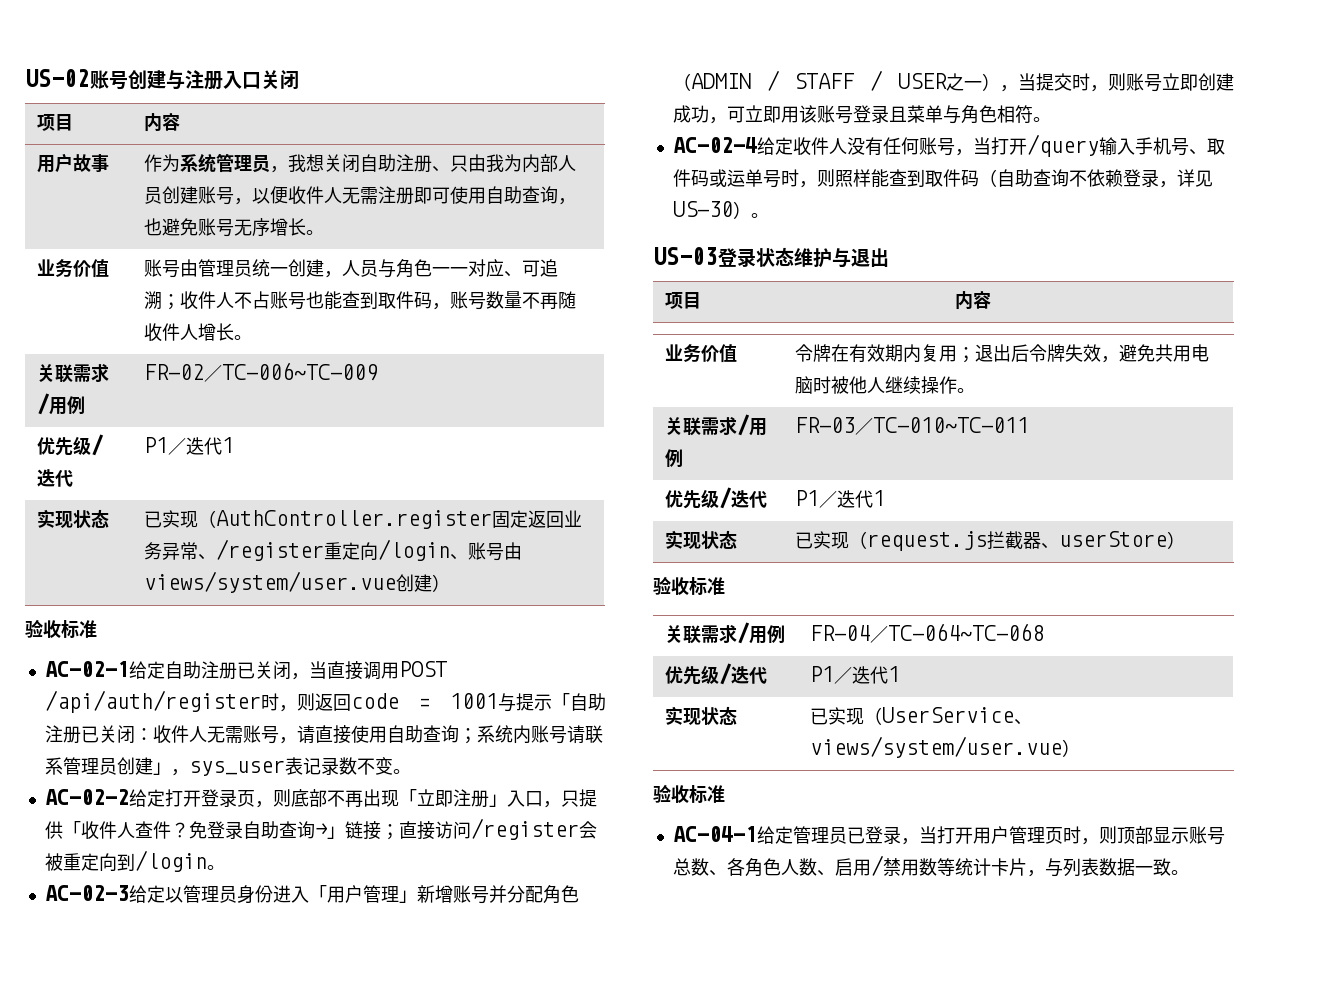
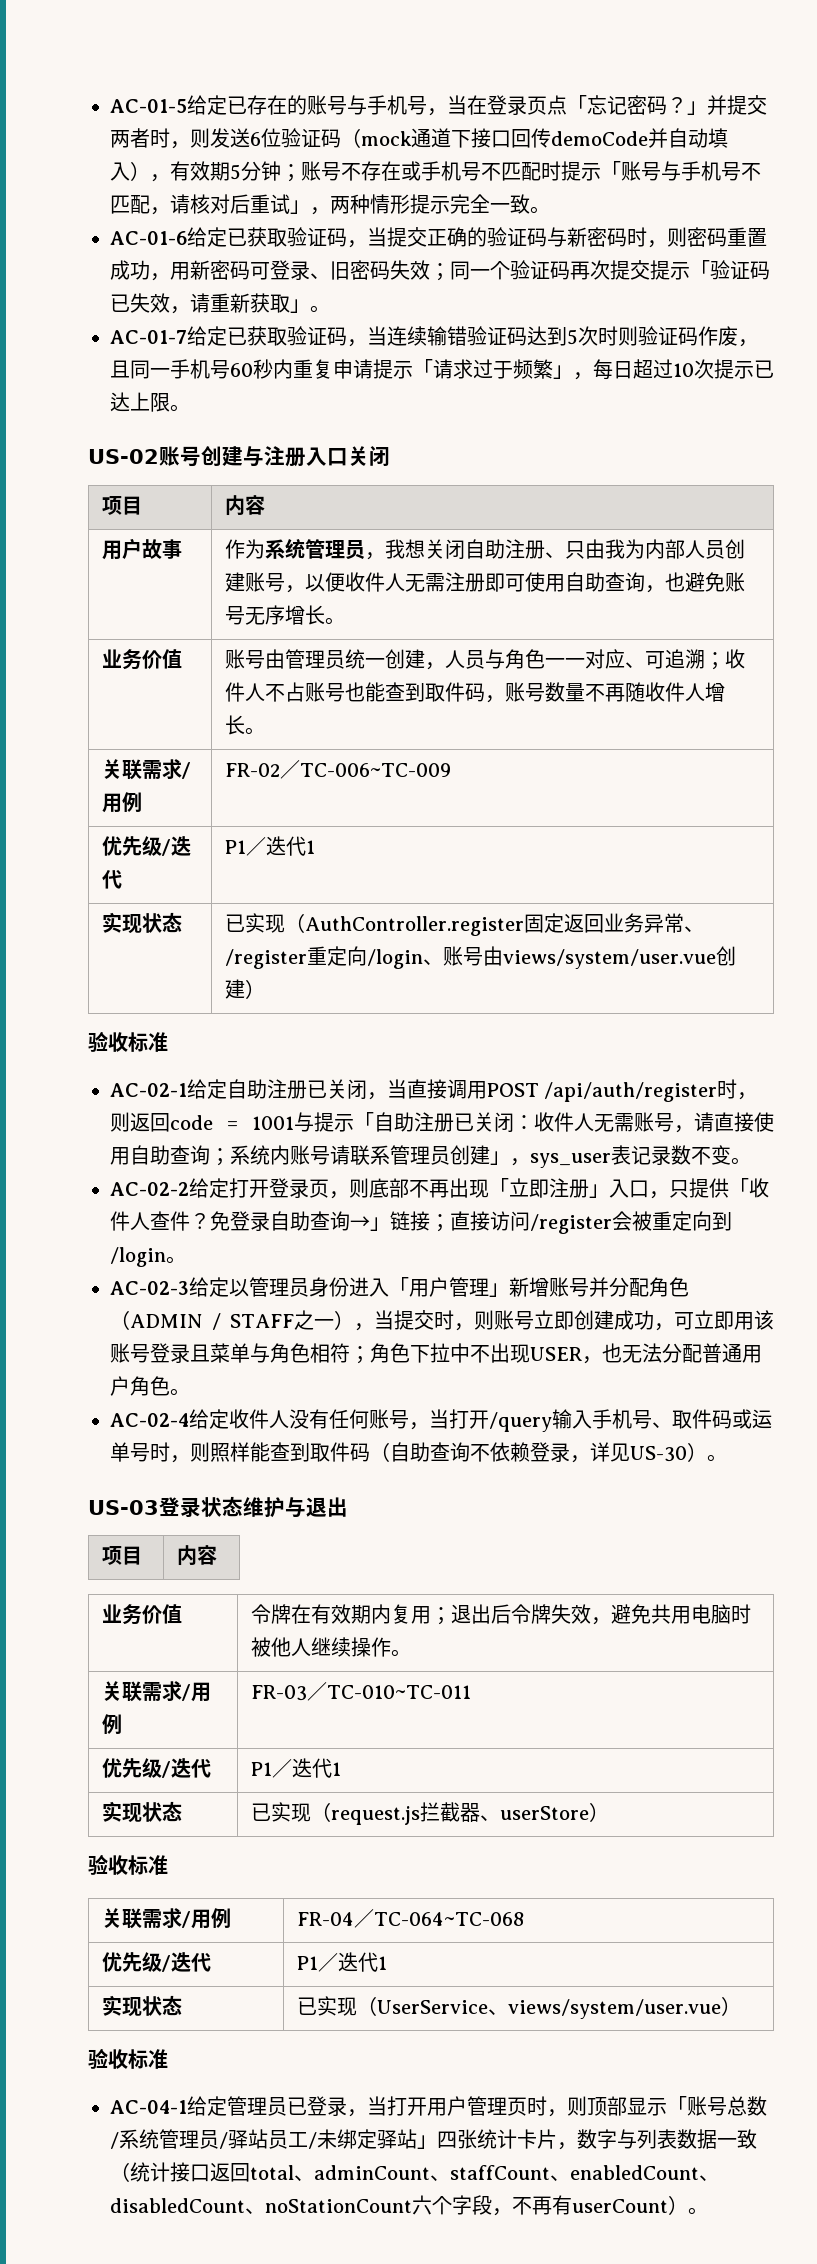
(25, 78) none -> [110,95,767,116] [110,128,728,149] [110,161,761,182] [110,194,550,215] [110,227,767,248] [110,260,770,281] [110,293,330,314] [110,326,758,347] [110,359,774,380] [110,392,190,412] AC-01-5给定已存在的账号与手机号，当在登录页点「忘记密码？」并提交两者时，则发送6位验证码（mock通道下接口回传demoCode并自动填入），有效期5分钟；账号不存在或手机号不匹配时提示「账号与手机号不匹配，请核对后重试」，两种情形提示完全一致。 // AC-01-6给定已获取验证码，当提交正确的验证码与新密码时，则密码重置成功，用新密码可登录、旧密码失效；同一个验证码再次提交提示「验证码已失效，请重新获取」。 // AC-01-7给定已获取验证码，当连续输错验证码达到5次时则验证码作废，且同一手机号60秒内重复申请提示「请求过于频繁」，每日超过10次提示已达上限。 //
[870,70,947,91] / USER -> (295, 1321) none
(1033, 114) none -> [350,1343,762,1364] [110,1376,170,1396] ；角色下拉中不出现USER，也无法分配普通用户角色
(1189, 835) none -> [667,2096,687,2114] 「
[708,855,955,877] 、各角色人数、启用/禁用数等 -> [110,2129,477,2149] /系统管理员/驿站员工/未绑定驿站」四张
(1045, 873) none -> [577,2129,617,2149] 数字
(1171, 867) none -> [110,2162,719,2182] [110,2195,688,2216] （统计接口返回total、adminCount、staffCount、enabledCount、disabledCount、noStationCount六个字段，不再有userCount）

